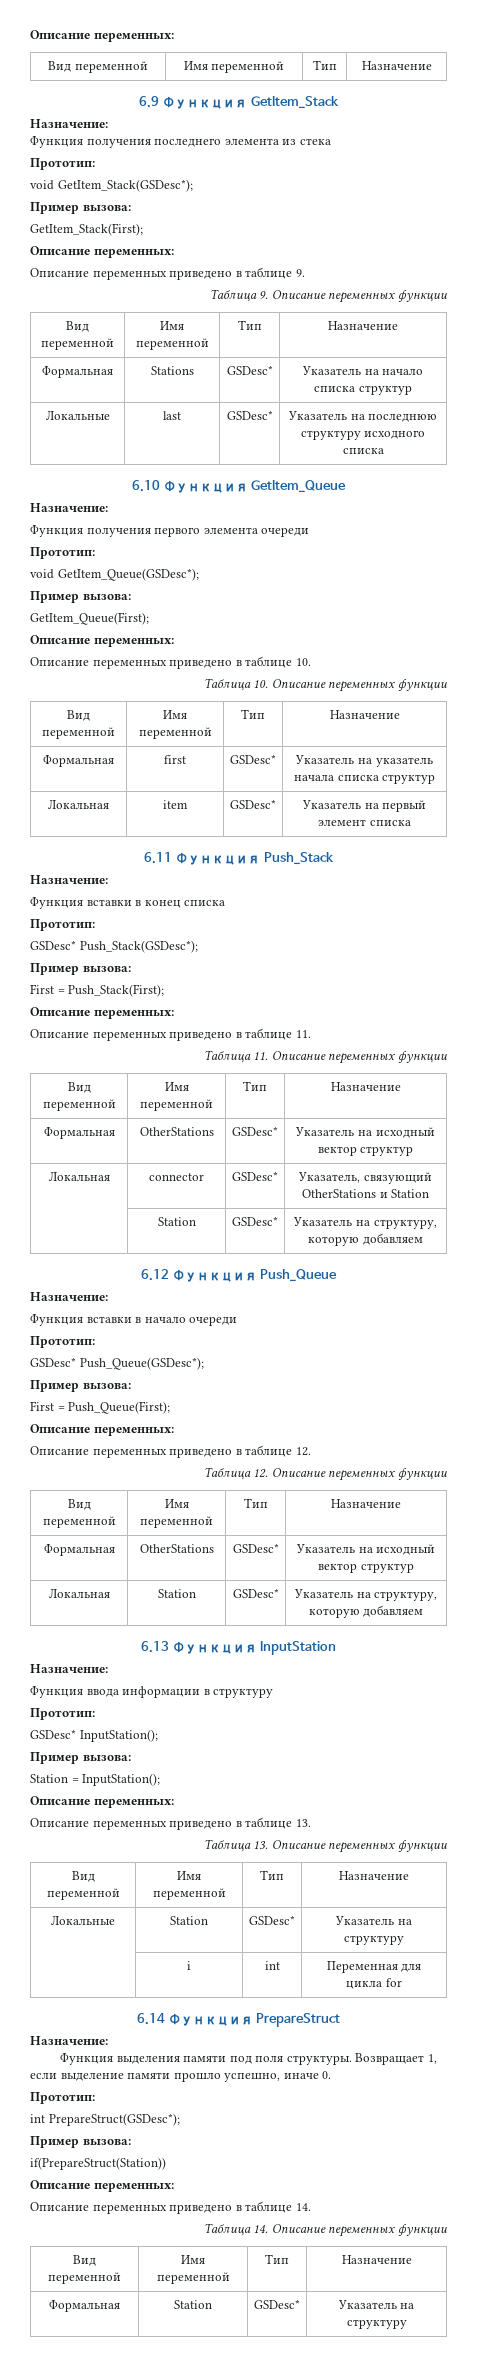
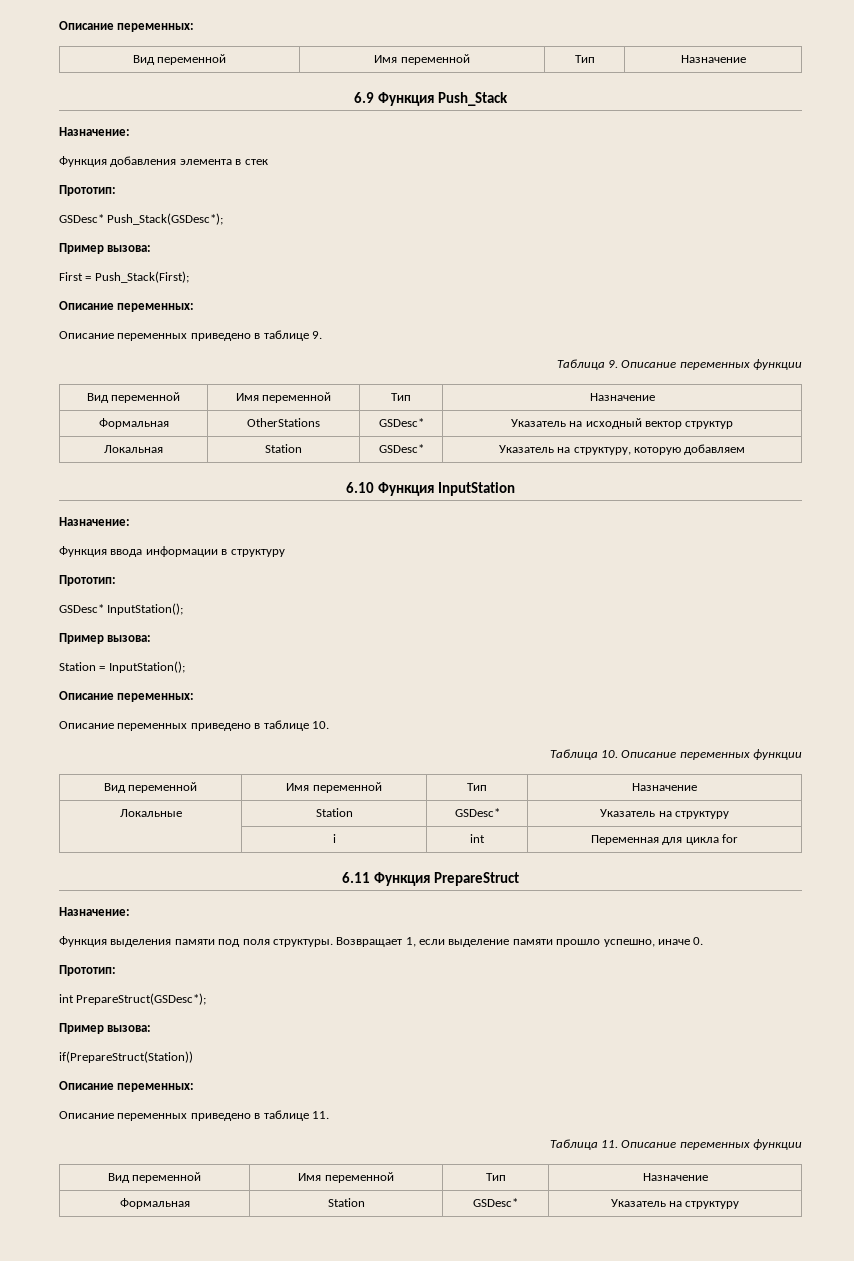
[250,96,339,109] [30,119,108,128] [30,136,331,148] [30,158,95,170] [30,179,193,192] [30,202,131,214] [30,223,143,236] [30,246,174,258] [30,267,305,280] [209,289,447,303] [66,321,89,332] [41,338,114,350] [160,321,184,330] [135,338,209,350] [237,320,262,330] [328,321,398,330] [42,366,113,378] [150,366,194,375] [226,365,273,375] [301,366,424,375] [314,385,412,395] [45,410,110,420] [163,411,181,420] [226,410,273,420] [287,411,438,422] [300,430,426,440] [342,448,384,454] [131,480,347,493] [30,503,108,512] [30,525,310,537] [30,547,95,559] [30,568,199,581] [30,591,131,603] [30,612,149,625] [30,635,174,647] [30,656,311,669] [203,678,447,692] [67,710,90,721] [42,727,115,739] [163,710,187,719] [138,727,212,739] [241,709,265,719] [329,710,400,719] [43,755,114,767] [164,755,186,764] [230,754,276,764] [295,755,433,767] [293,774,436,784] [48,799,109,809] [163,800,188,809] [230,799,276,809] [301,800,427,812] [318,819,411,826] [144,852,260,865] GetItem_Stack // Назначение: // Функция получения последнего элемента из стека // Прототип: // void GetItem_Stack(GSDesc*); // Пример вызова: // GetItem_Stack(First); // Описание переменных: // Описание переменных приведено в таблице 9. // Таблица 9. Описание переменных функции // Вид переменной | Имя переменной | Тип | Назначение // Формальная | Stations | GSDesc* | Указатель на начало списка структур // Локальные | last | GSDesc* | Указатель на последнюю структуру исходного списка // 6.10 Функция GetItem_Queue // Назначение: // Функция получения первого элемента очереди // Прототип: // void GetItem_Queue(GSDesc*); // Пример вызова: // GetItem_Queue(First); // Описание переменных: // Описание переменных приведено в таблице 10. // Таблица 10. Описание переменных функции // Вид переменной | Имя переменной | Тип | Назначение // Формальная | first | GSDesc* | Указатель на указатель начала списка структур // Локальная | item | GSDesc* | Указатель на первый элемент списка // 6.11 Функция -> (434, 99) none
[86,899,226,908] вставки в конец списка -> [110,156,268,167] добавления элемента в стек
[295,1030,311,1038] [203,1050,447,1064] [67,1082,91,1093] [42,1099,116,1111] [164,1082,189,1091] [140,1099,213,1111] [243,1081,267,1091] [330,1082,401,1091] [43,1127,115,1139] [139,1127,214,1136] [232,1126,278,1136] [295,1127,435,1138] [317,1146,414,1156] [48,1171,110,1181] [149,1173,204,1181] [232,1171,278,1181] [298,1172,432,1184] [301,1189,430,1198] [157,1217,196,1226] [232,1216,278,1226] [293,1217,437,1229] [308,1233,423,1246] [140,1269,338,1282] [30,1292,108,1301] [30,1314,238,1326] [30,1336,95,1348] [30,1357,204,1370] [30,1380,131,1392] [30,1401,171,1414] [30,1424,174,1436] [30,1445,311,1458] [203,1467,269,1480] 11. // Таблица 11. Описание переменных функции // Вид переменной | Имя переменной | Тип | Назначение // Формальная | OtherStations | GSDesc* | Указатель на исходный вектор структур // Локальная | connector | GSDesc* | Указатель, связующий OtherStations и Station // | Station | GSDesc* | Указатель на структуру, которую добавляем // 6.12 Функция Push_Queue // Назначение: // Функция вставки в начало очереди // Прототип: // GSDesc* Push_Queue(GSDesc*); // Пример вызова: // First = Push_Queue(First); // Описание переменных: // Описание переменных приведено в таблице 12. // Таблица 12. -> [311,331,322,339] [556,359,618,370] 9. // Таблица 9.
[140,1641,169,1653] 6.13 -> [346,482,375,493] 6.10
[295,1819,311,1827] [203,1839,269,1852] 13. // Таблица 13. -> [311,721,329,729] [549,749,618,760] 10. // Таблица 10.
[136,2013,165,2025] 6.14 -> [342,872,371,883] 6.11
[295,2203,311,2211] [203,2223,269,2236] 14. // Таблица 14. -> [311,1111,329,1119] [549,1139,618,1150] 11. // Таблица 11.

